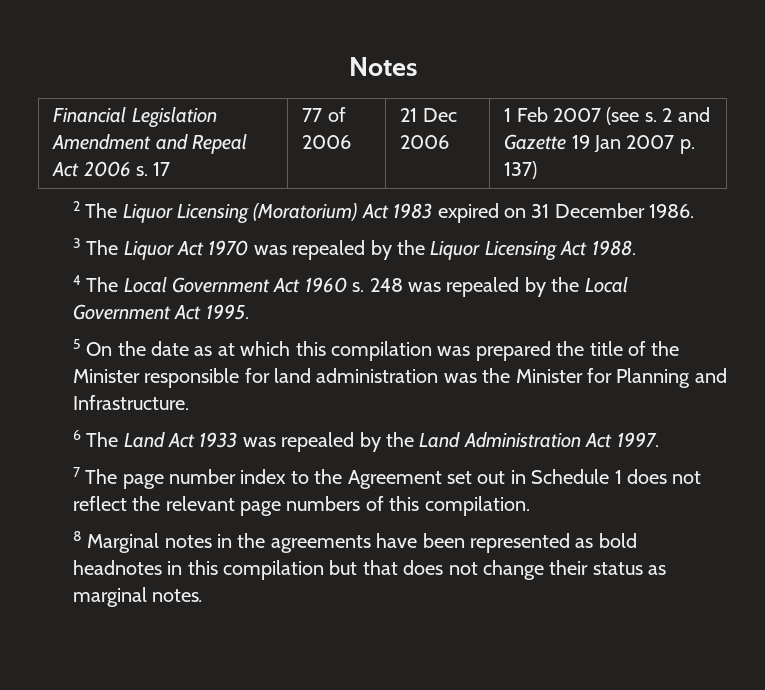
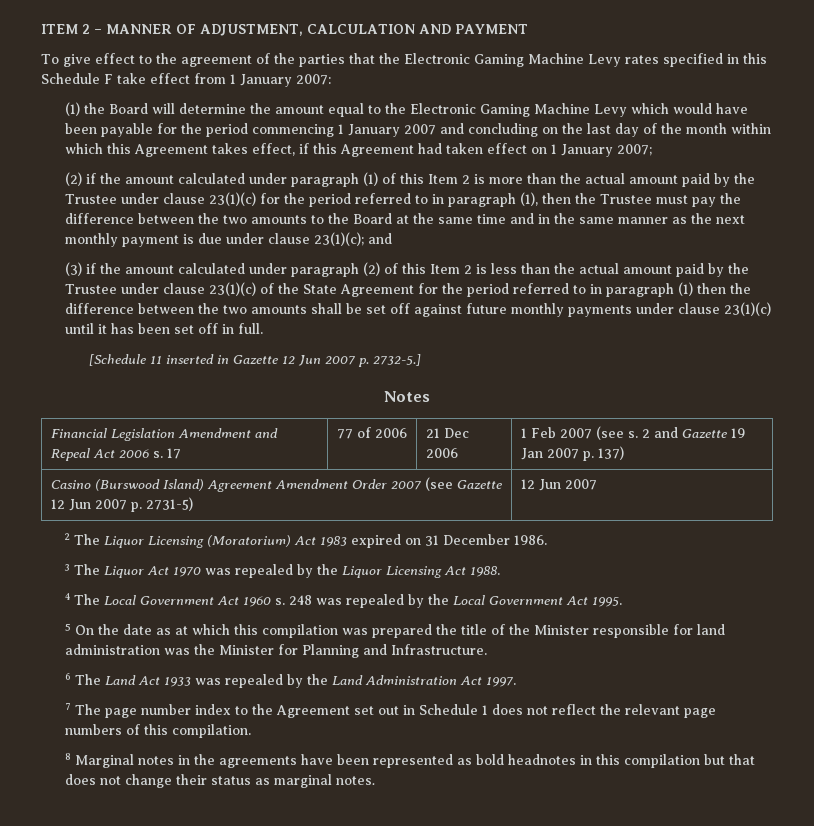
(348, 66) none -> [41,24,528,36] [41,53,767,67] [41,73,331,87] [65,102,749,117] [65,123,772,137] [65,143,653,157] [65,172,756,187] [65,192,742,207] [65,213,746,224] [65,232,393,247] [65,262,750,277] [65,282,752,297] [65,302,772,317] [65,323,264,334] [89,354,422,367] ITEM 2 – MANNER OF ADJUSTMENT, CALCULATION AND PAYMENT // To give effect to the agreement of the parties that the Electronic Gaming Machine Levy rates specified in this Schedule F take effect from 1 January 2007: // (1) the Board will determine the amount equal to the Electronic Gaming Machine Levy which would have been payable for the period commencing 1 January 2007 and concluding on the last day of the month within which this Agreement takes effect, if this Agreement had taken effect on 1 January 2007; // (2) if the amount calculated under paragraph (1) of this Item 2 is more than the actual amount paid by the Trustee under clause 23(1)(c) for the period referred to in paragraph (1), then the Trustee must pay the difference between the two amounts to the Board at the same time and in the same manner as the next monthly payment is due under clause 23(1)(c); and // (3) if the amount calculated under paragraph (2) of this Item 2 is less than the actual amount paid by the Trustee under clause 23(1)(c) of the State Agreement for the period referred to in paragraph (1) then the difference between the two amounts shall be set off against future monthly payments under clause 23(1)(c) until it has been set off in full. // [Schedule 11 inserted in Gazette 12 Jun 2007 p. 2732-5.] //
(538, 170) none -> [50,477,502,492] [50,497,193,512] [520,479,597,491] // Casino (Burswood Island) Agreement Amendment Order 2007 (see Gazette 12 Jun 2007 p. 2731-5) | 12 Jun 2007

